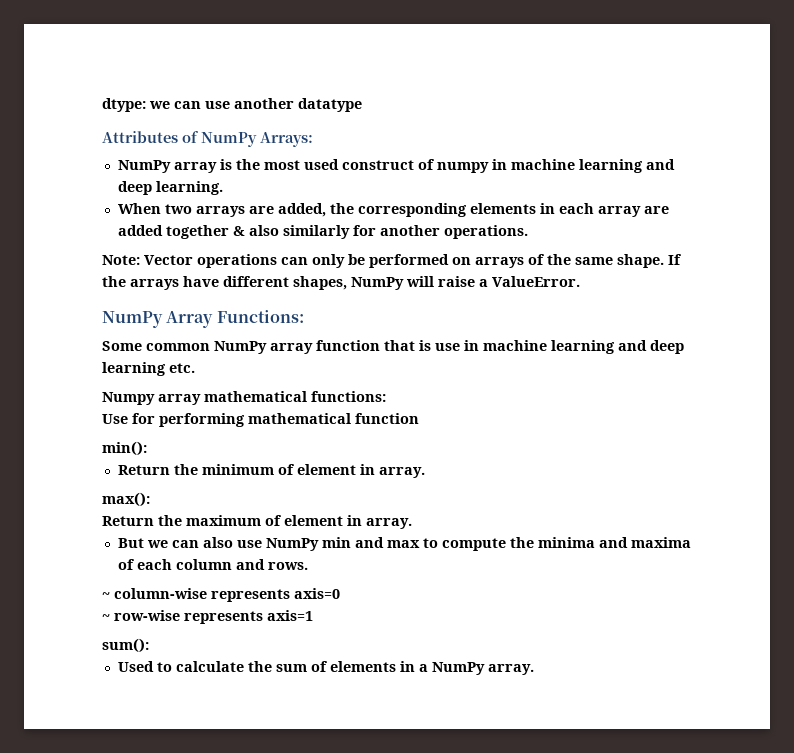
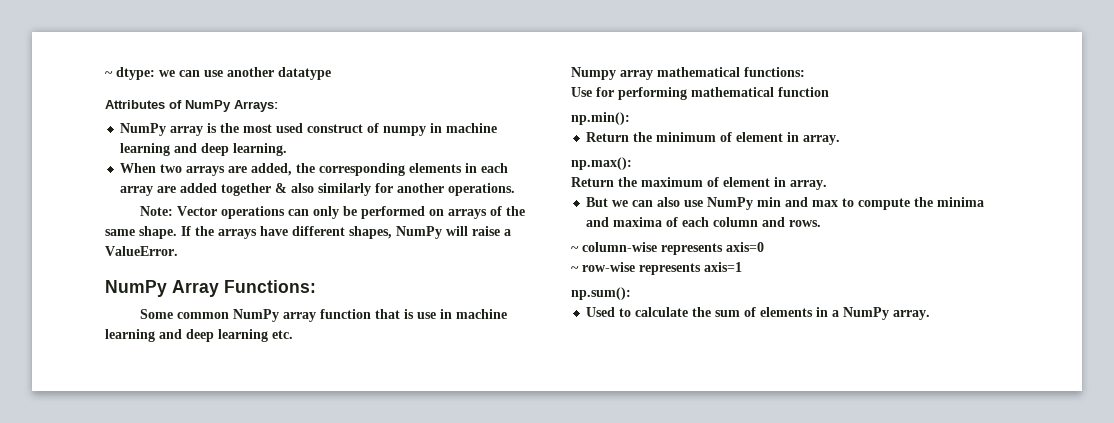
(102, 105) none -> [105,71,113,77] ~
[102,441,147,456] min(): -> [571,112,630,125] np.min():
[102,492,150,507] max(): -> [571,157,632,170] np.max():
[102,638,149,653] sum(): -> [571,287,631,300] np.sum():

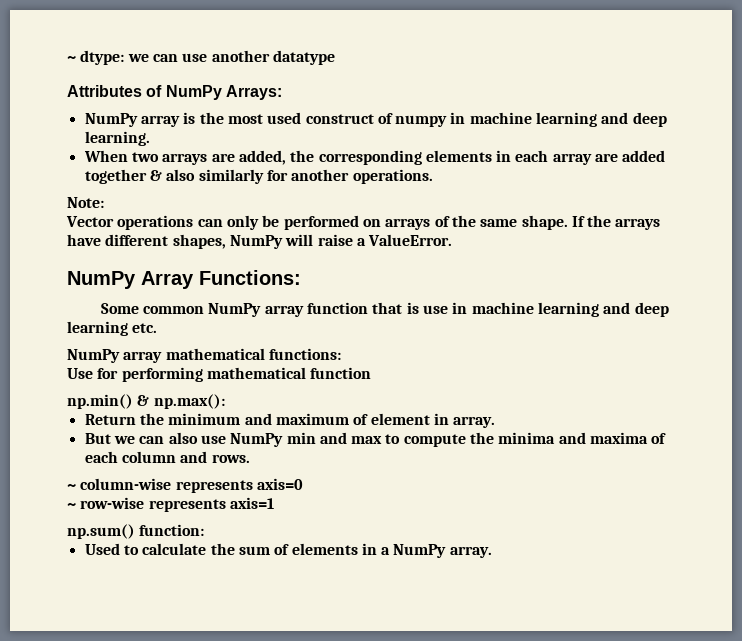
(174, 211) none -> (104, 202) //
[571,67,616,80] Numpy -> [67,349,120,363] NumPy
[571,112,630,125] np.min(): -> [67,394,225,409] np.min() & np.max():
[720,132,841,145] [571,157,632,170] [571,177,637,187] of element in array. // np.max(): // Return the -> [244,413,272,425] and
[571,287,631,300] np.sum(): -> [67,524,205,539] np.sum() function:

